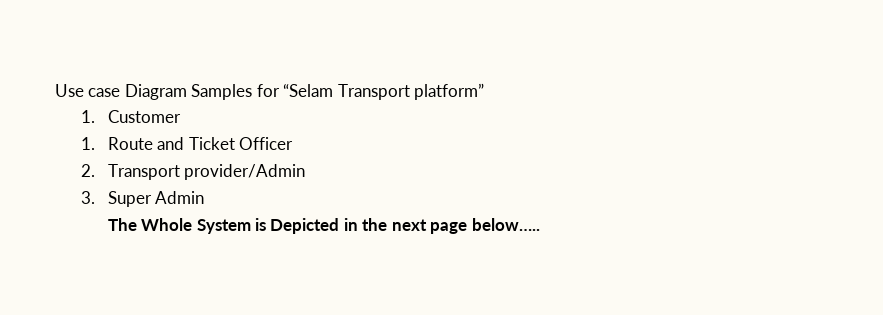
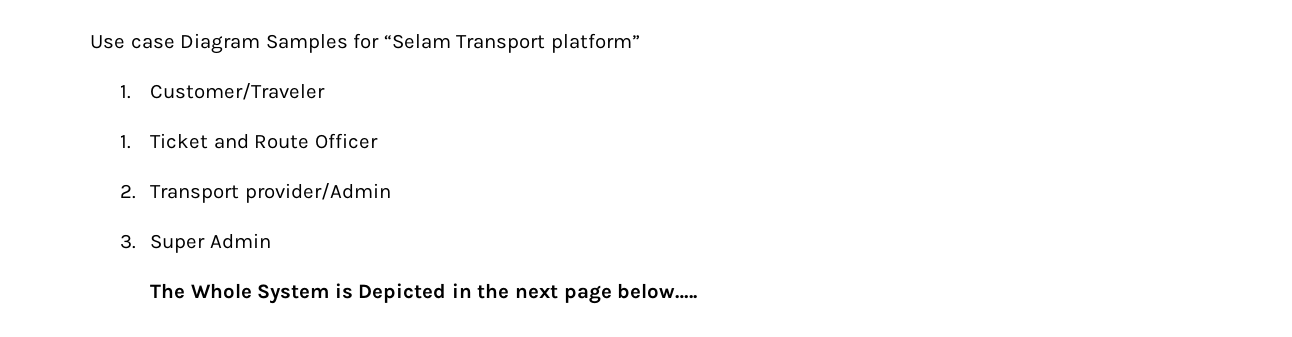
[107,110,181,123] [81,137,235,150] Customer // 1. Route and Ticket -> [150,83,326,100] [120,133,310,149] Customer/Traveler // 1. Ticket and Route

